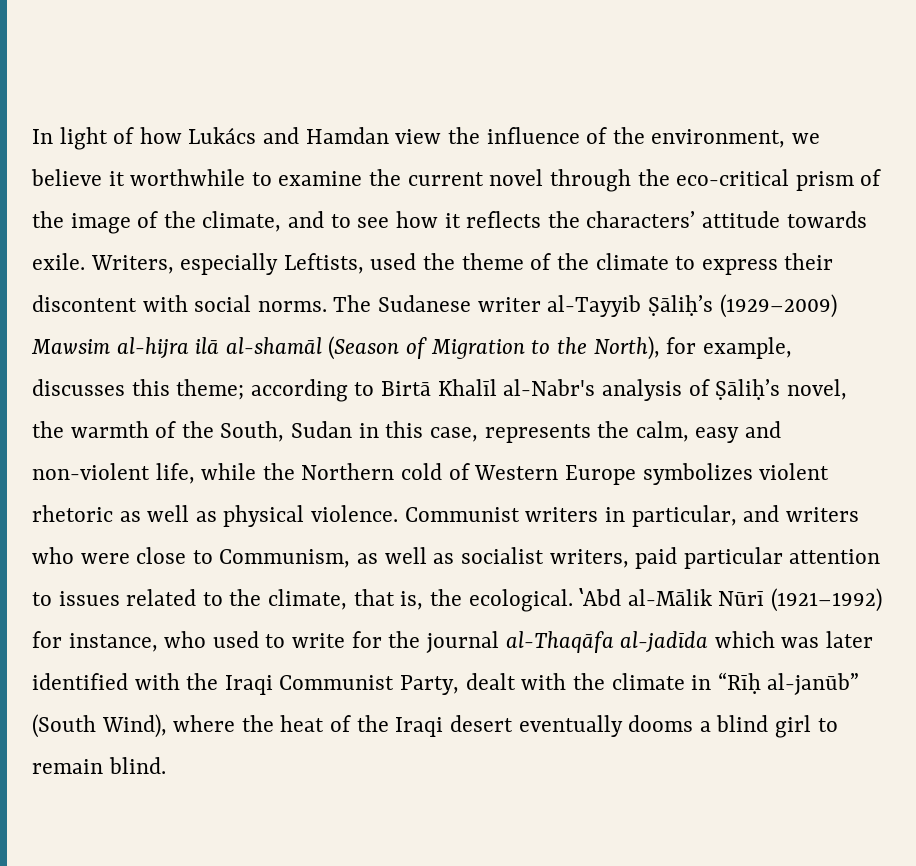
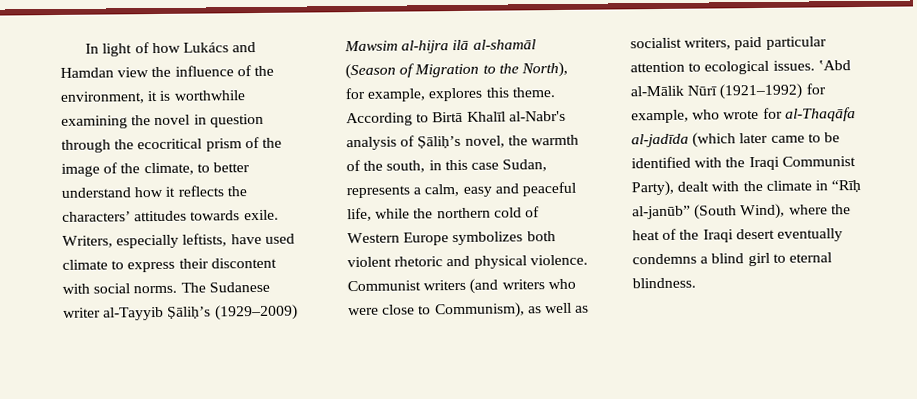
[791,133,820,144] [31,169,544,186] we believe it worthwhile to examine the current novel -> [147,90,246,102] [61,113,264,129] it is worthwhile examining the novel in question
[676,169,790,186] eco-critical -> [137,138,203,150] ecocritical
[288,211,390,228] and to see -> [196,162,250,173] [61,187,131,198] to better understand
[701,211,780,228] attitude -> [134,210,188,222] attitudes
[283,253,589,274] Leftists, used the theme of the -> [182,233,295,247] leftists, have used
[32,379,348,402] discusses this theme; according -> [428,87,555,102] [346,112,413,127] explores this theme. According
[220,421,630,443] South, Sudan in this case, represents the -> [386,159,548,173] [346,185,422,199] south, in this case Sudan, represents a
[32,463,150,480] non-violent -> [521,181,576,197] peaceful
[301,463,395,480] Northern -> [436,207,491,219] northern
(753, 474) none -> [526,231,556,242] both
[119,505,217,522] as well as -> [446,255,471,267] and
[604,505,780,527] in particular, and -> [469,278,499,294] (and
[219,549,351,568] Communism, -> [434,302,525,319] Communism),
[58,589,573,612] issues related to the climate, that is, the ecological. -> [704,60,815,75] ecological issues.
[68,631,873,653] instance, who used to write for the journal al-Thaqāfa al-jadīda which was later -> [631,107,856,124] [631,132,840,148] example, who wrote for al-Thaqāfa al-jadīda (which later came to be
[400,675,460,695] Party, -> [631,180,674,197] Party),
[628,715,694,732] dooms -> [632,253,697,265] condemns
[32,757,166,774] remain blind. -> [788,252,832,263] [632,277,696,289] eternal blindness.

